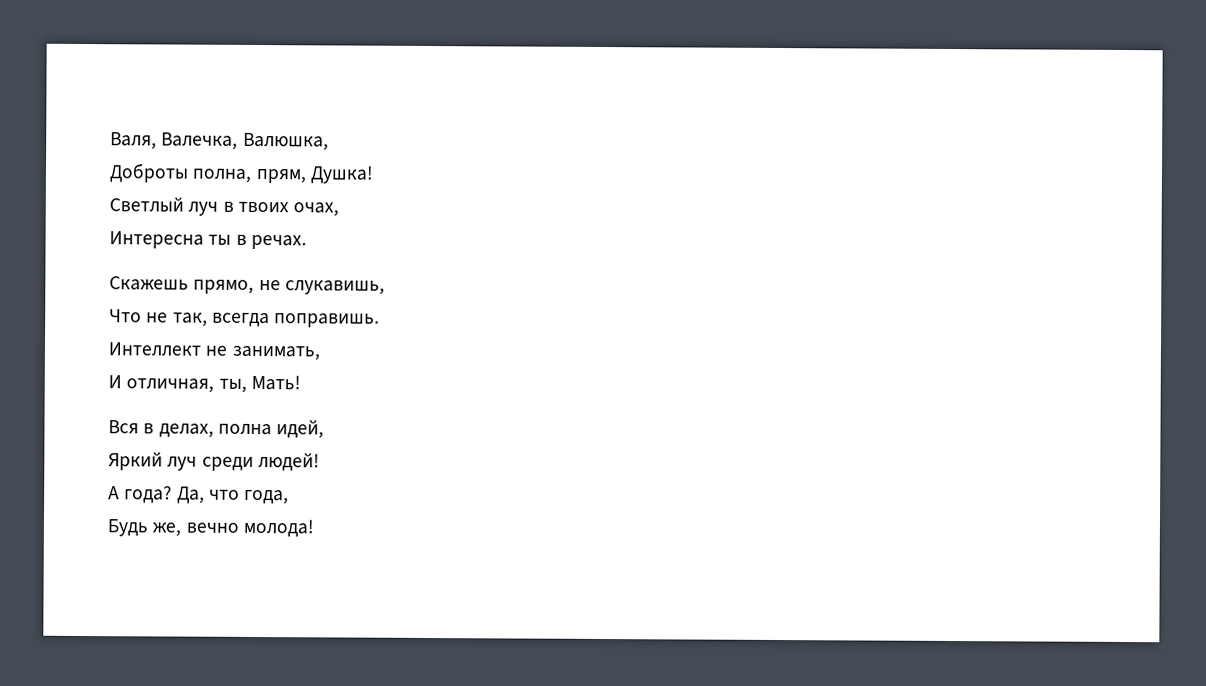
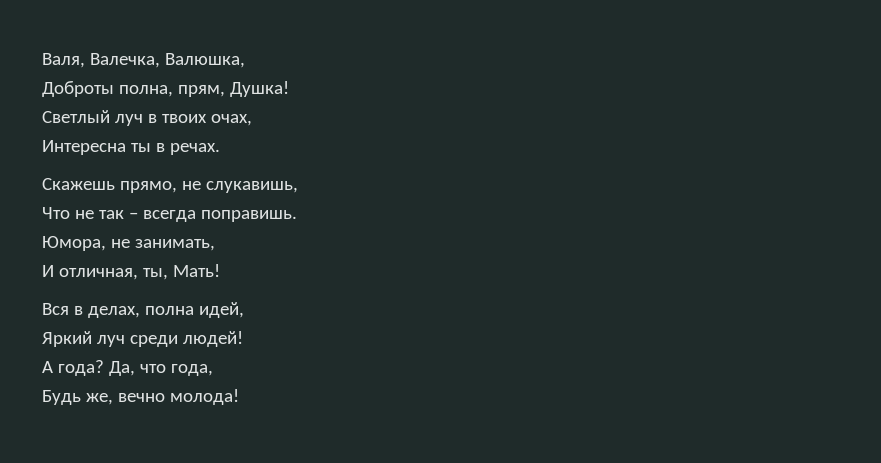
[172,312,208,327] так, -> [98,210,138,219] так –
[108,342,201,357] Интеллект -> [42,236,106,251] Юмора,

